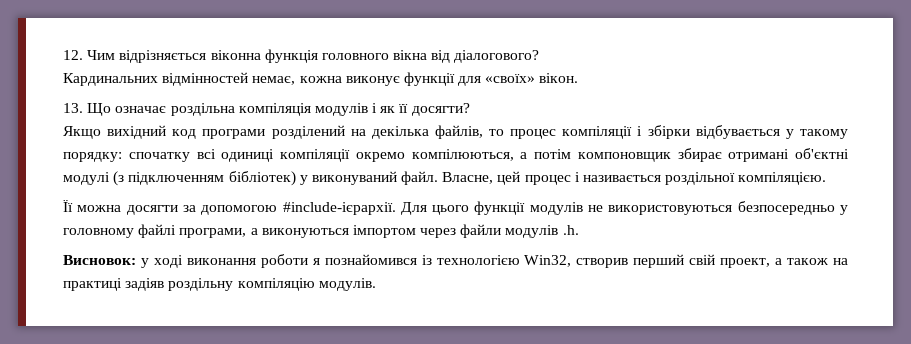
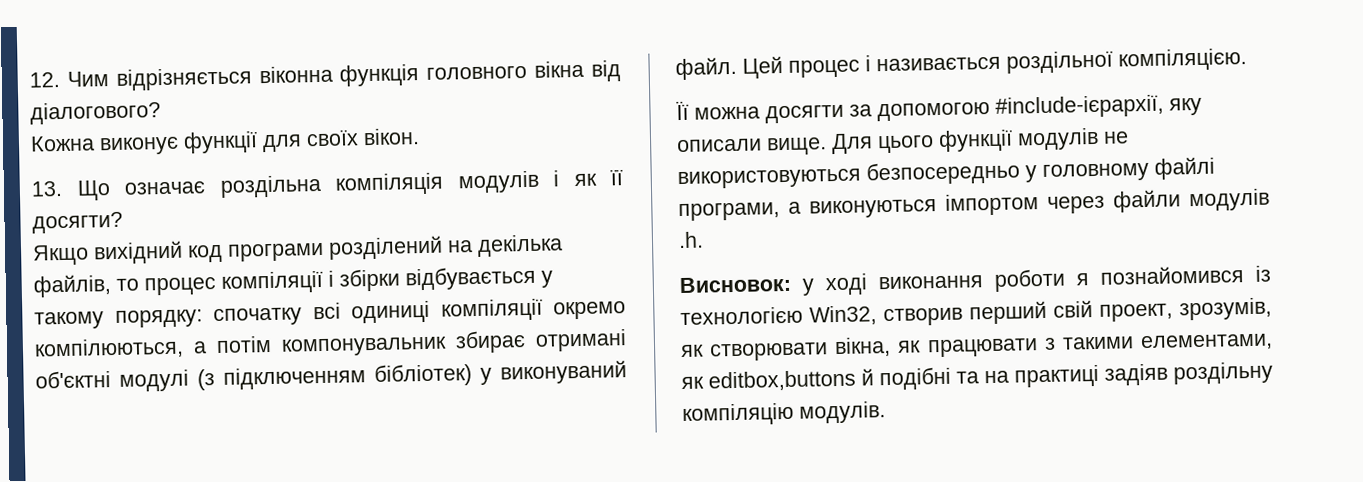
[63,72,342,86] Кардинальних відмінностей немає, кожна -> [30,135,95,152] Кожна
[485,74,536,83] «своїх» -> [306,129,359,147] своїх
[577,152,671,162] компоновщик -> [281,336,447,357] компонувальник
[442,171,521,185] Власне, цей -> [742,56,783,79] Цей
[282,202,396,215] #include-ієрархії. -> [995,94,1202,119] [677,137,827,156] #include-ієрархії, яку описали вище.
[775,258,829,265] а також -> [1179,297,1272,321] [681,333,1273,362] [681,366,979,392] зрозумів, як створювати вікна, як працювати з такими елементами, як editbox,buttons й подібні та

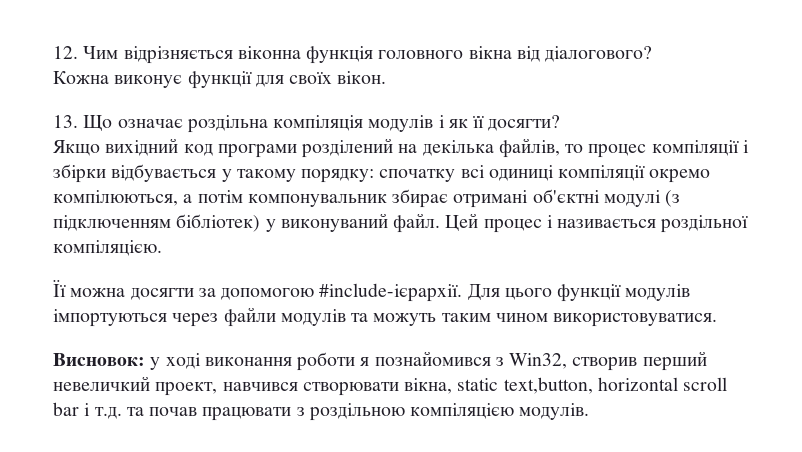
[995,94,1202,119] [677,127,1129,156] [677,156,1215,190] [678,188,1270,222] [678,231,704,249] #include-ієрархії, яку описали вище. Для цього функції модулів не використовуються безпосередньо у головному файлі програми, а виконуються імпортом через файли модулів .h. -> [319,283,691,302] [53,307,718,327] #include-ієрархії. Для цього функції модулів імпортуються через файли модулів та можуть таким чином використовуватися.
[1255,265,1271,282] [680,306,803,326] із технологією -> [495,357,504,366] з
[1053,297,1272,322] [681,333,1273,362] [681,361,1273,392] [682,402,794,427] свій проект, зрозумів, як створювати вікна, як працювати з такими елементами, як editbox,buttons й подібні та на практиці задіяв роздільну компіляцію -> [53,376,728,396] [53,402,515,421] невеличкий проект, навчився створювати вікна, static text,button, horizontal scroll bar і т.д. та почав працювати з роздільною компіляцією

